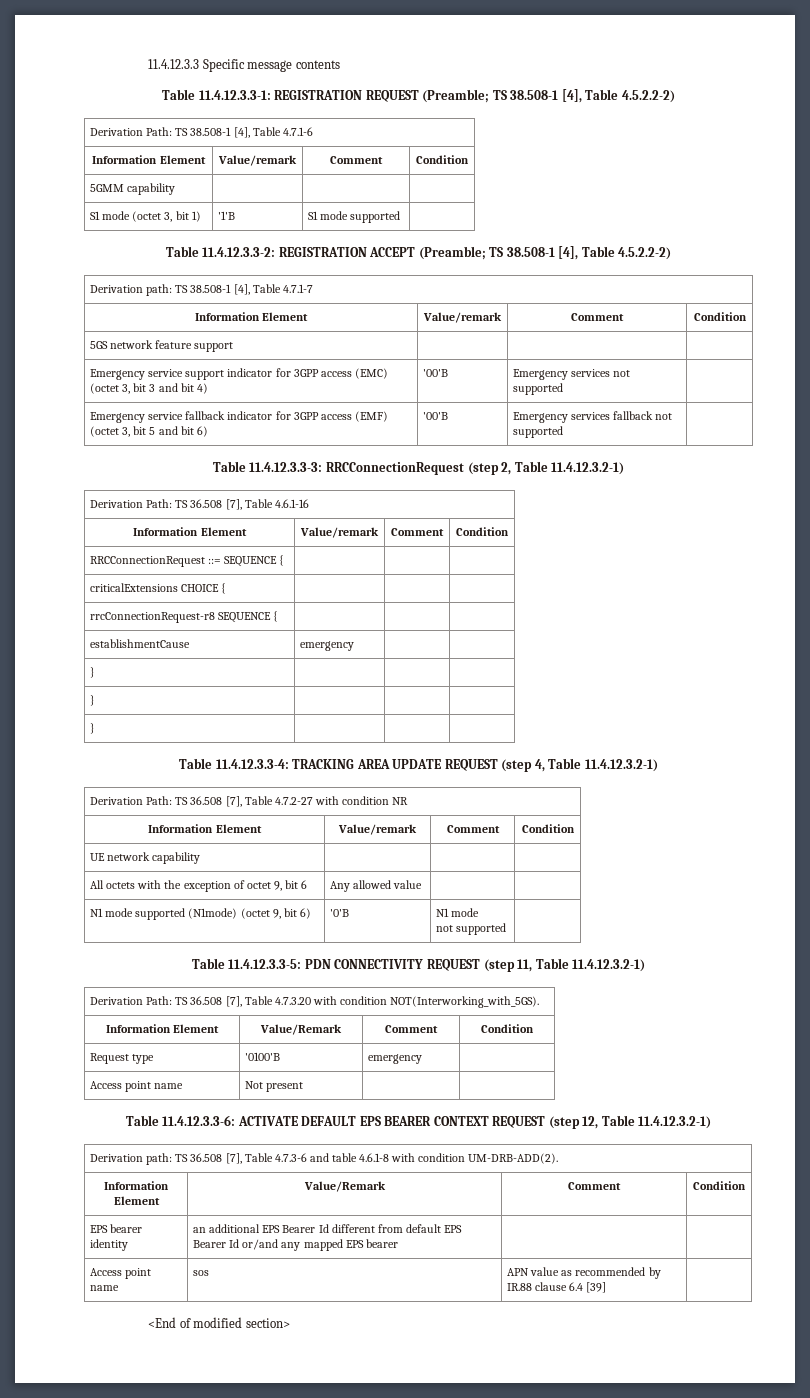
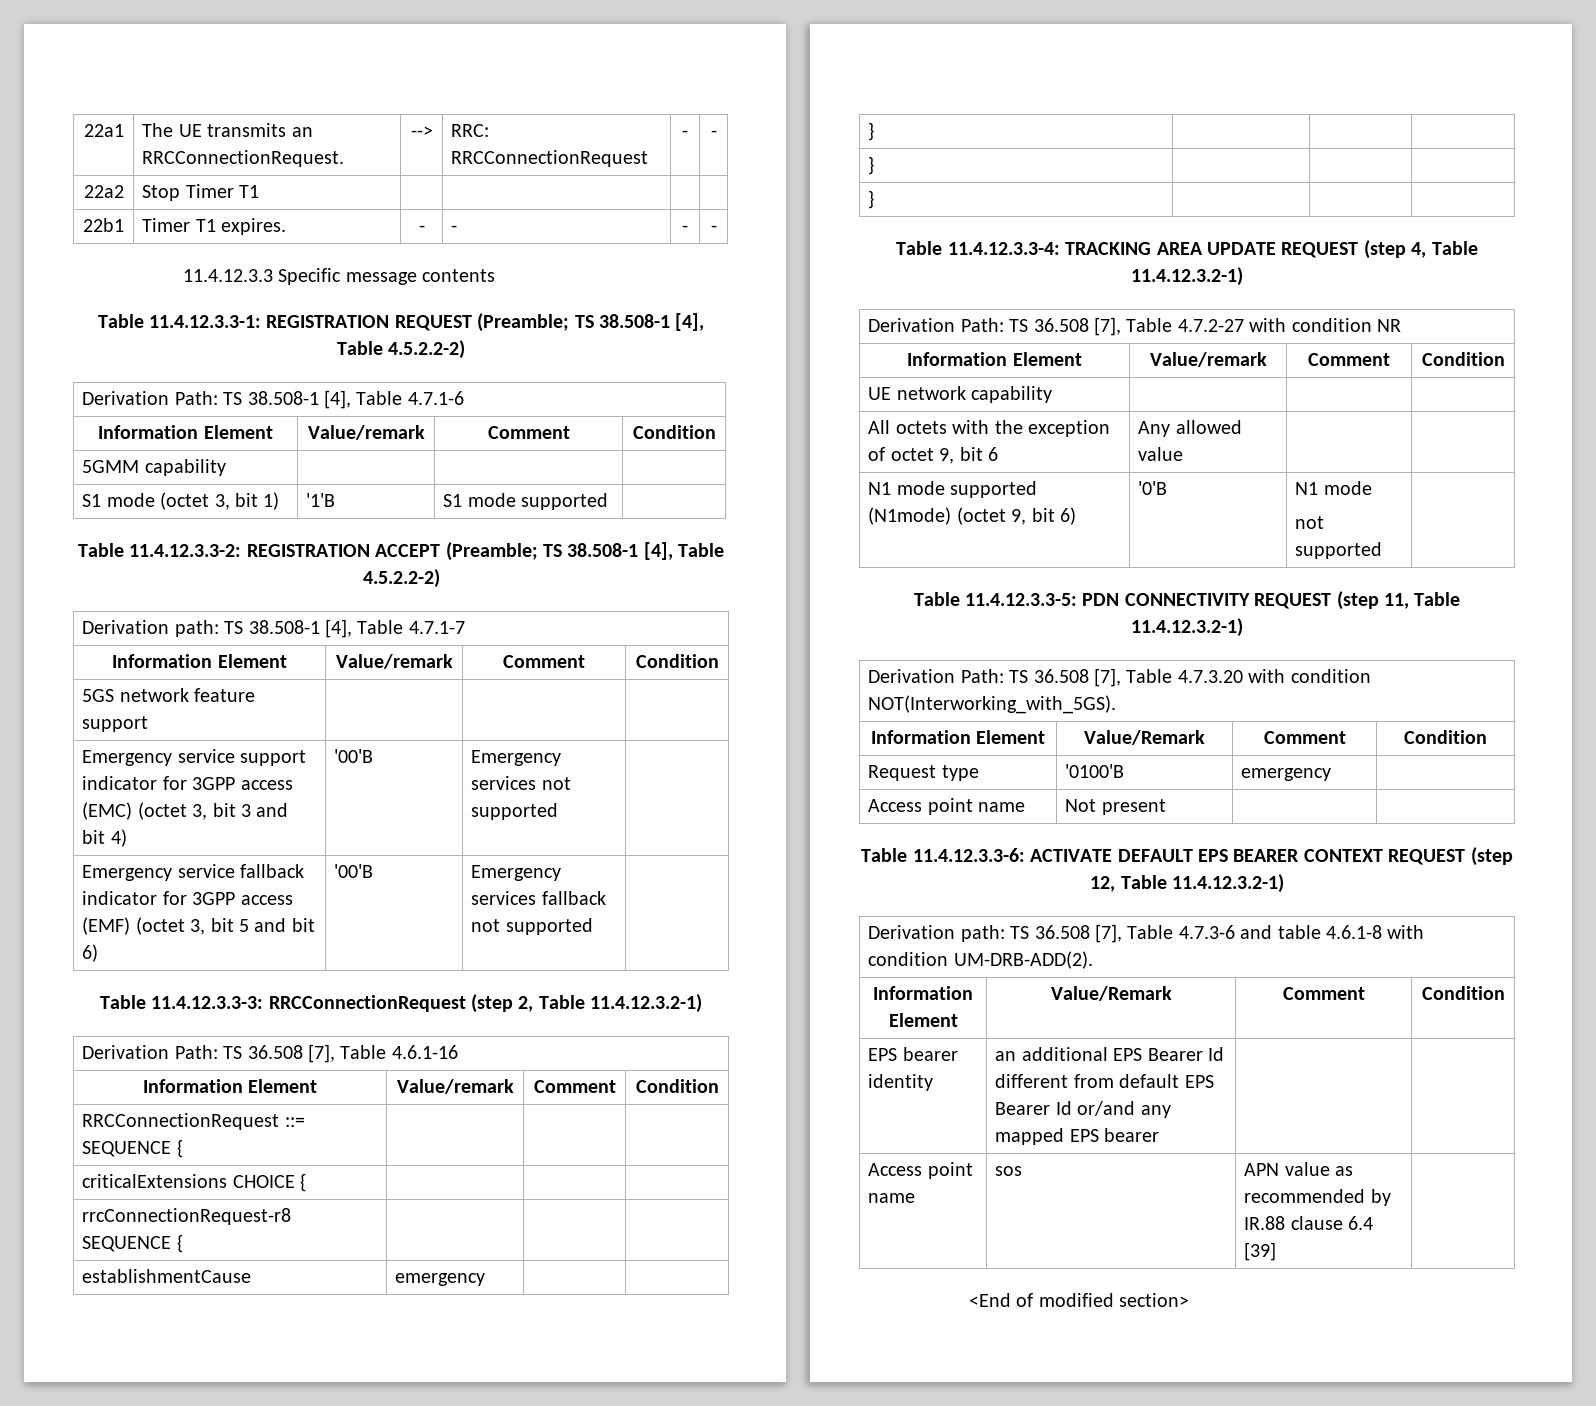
(148, 64) none -> [83,124,124,137] [142,123,313,137] [142,150,345,167] [410,126,433,137] [451,124,490,137] [451,150,649,167] [682,130,688,137] [710,130,717,137] [83,185,124,198] [142,184,260,201] [83,218,124,232] [142,218,287,235] [418,225,425,232] [451,225,458,232] [682,225,688,232] [710,225,717,232] 22a1 | The UE transmits an RRCConnectionRequest. | --> | RRC: RRCConnectionRequest | - | - // 22a2 | Stop Timer T1 | | | | // 22b1 | Timer T1 expires. | - | - | - | - //

